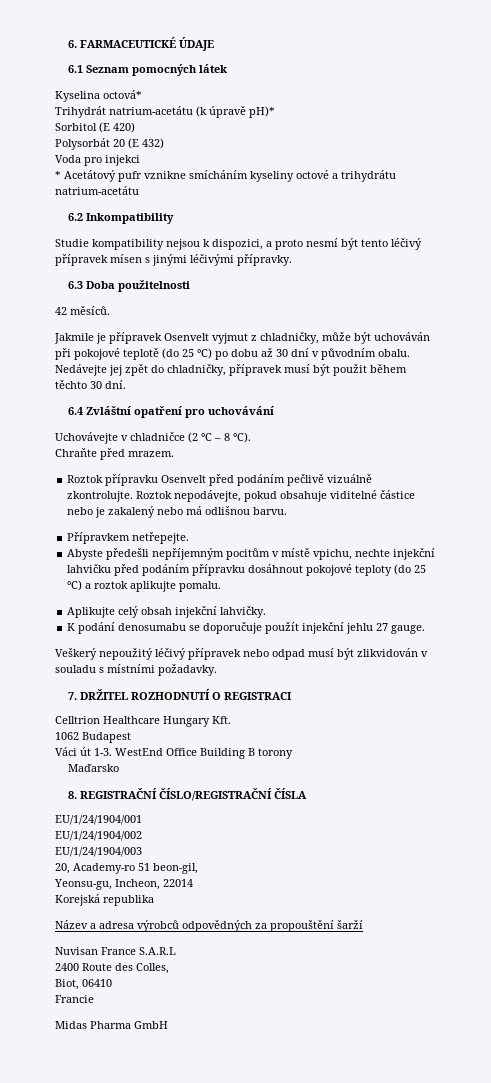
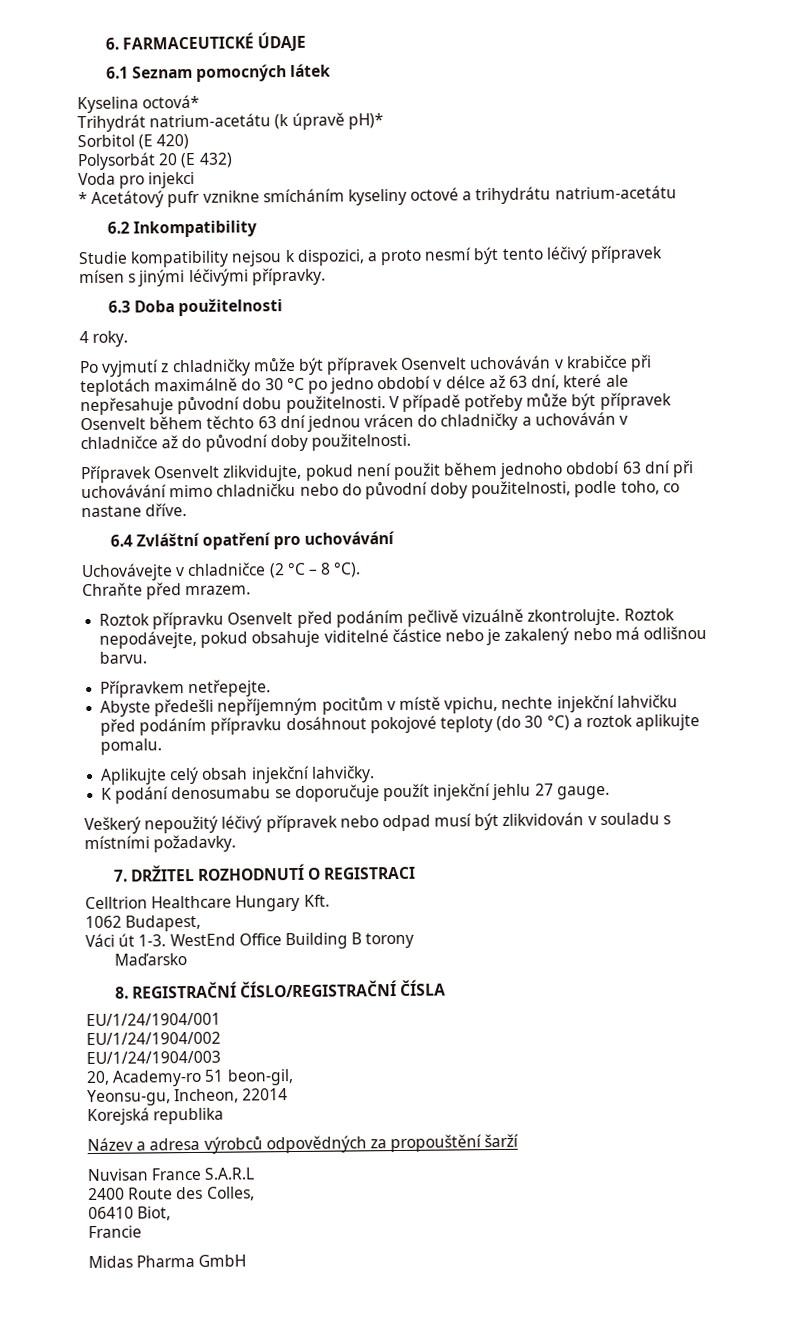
[55,306,110,315] [54,332,430,344] [55,348,410,360] [55,364,407,376] [55,380,126,389] 42 měsíců. // Jakmile je přípravek Osenvelt vyjmut z chladničky, může být uchováván při pokojové teplotě (do 25 °C) po dobu až 30 dní v původním obalu. Nedávejte jej zpět do chladničky, přípravek musí být použit během těchto 30 dní. -> [79,330,129,347] [79,354,653,377] [80,373,629,397] [80,392,672,416] [80,411,629,432] [80,432,411,452] [81,460,695,484] [81,480,680,500] [81,503,188,518] 4 roky. // Po vyjmutí z chladničky může být přípravek Osenvelt uchováván v krabičce při teplotách maximálně do 30 °C po jedno období v délce až 63 dní, které ale nepřesahuje původní dobu použitelnosti. V případě potřeby může být přípravek Osenvelt během těchto 63 dní jednou vrácen do chladničky a uchováván v chladničce až do původní doby použitelnosti. // Přípravek Osenvelt zlikvidujte, pokud není použit během jednoho období 63 dní při uchovávání mimo chladničku nebo do původní doby použitelnosti, podle toho, co nastane dříve.
[414,565,427,573] 25 -> [524,715,544,728] 30
[82,732,131,743] Budapest -> [125,914,202,932] Budapest,
(169, 968) none -> [88,1206,134,1220] 06410
[82,979,112,987] 06410 -> (172, 1213) none

